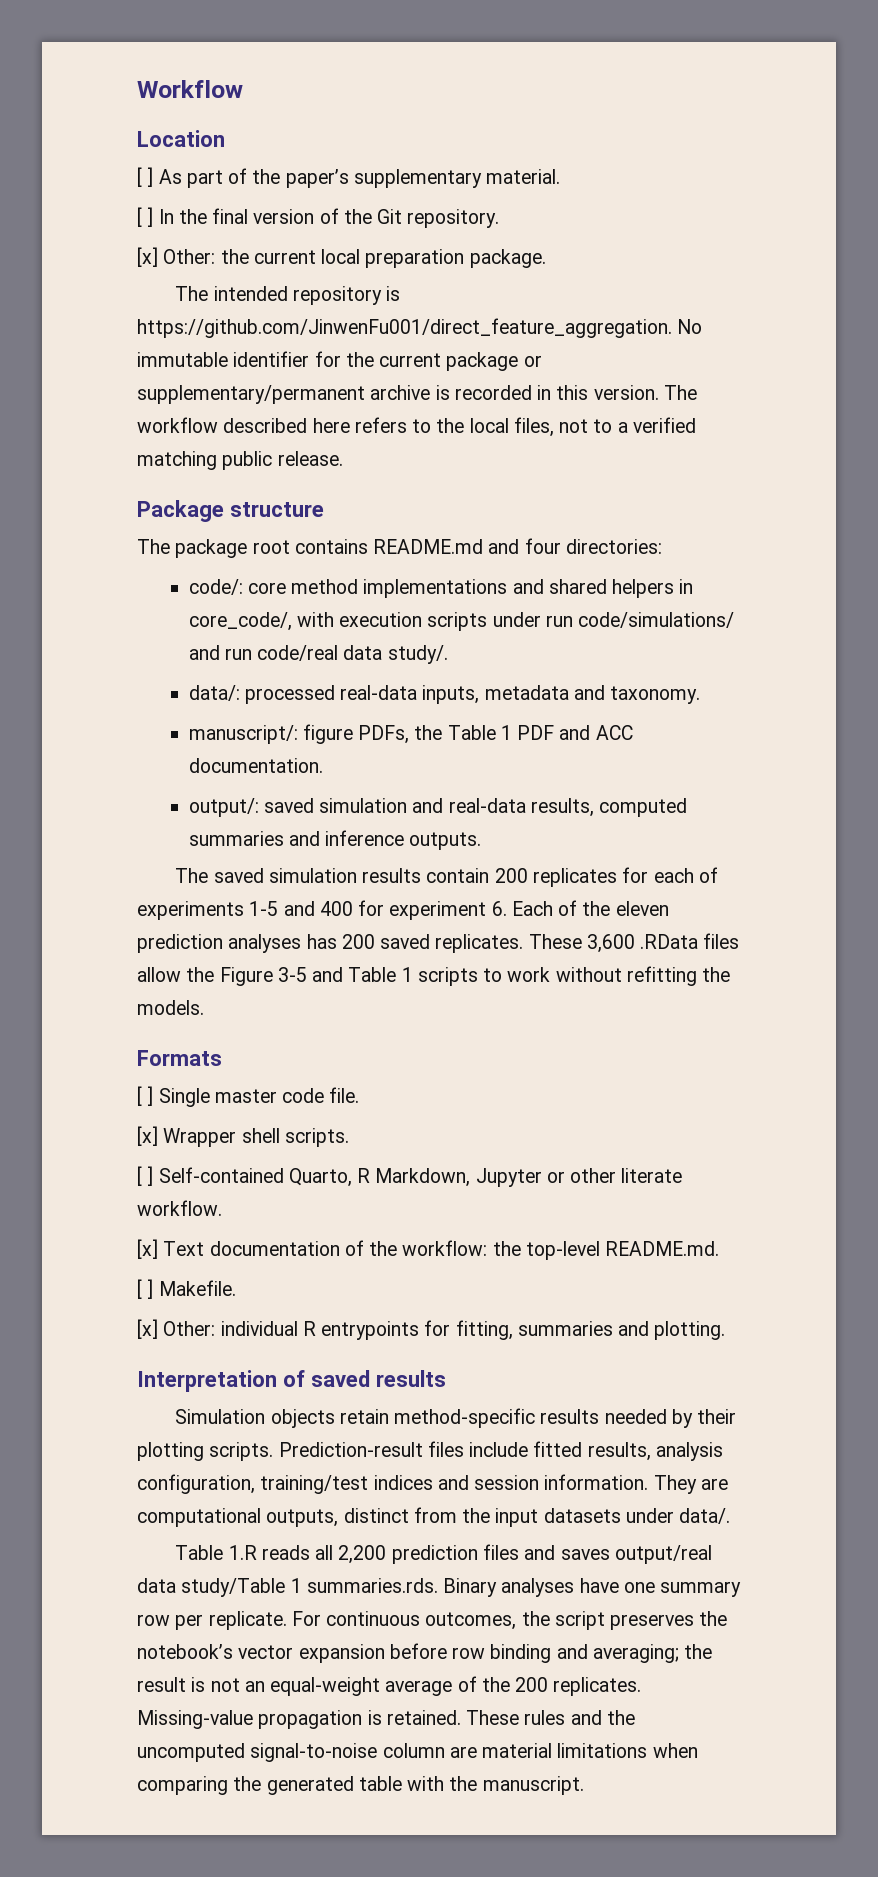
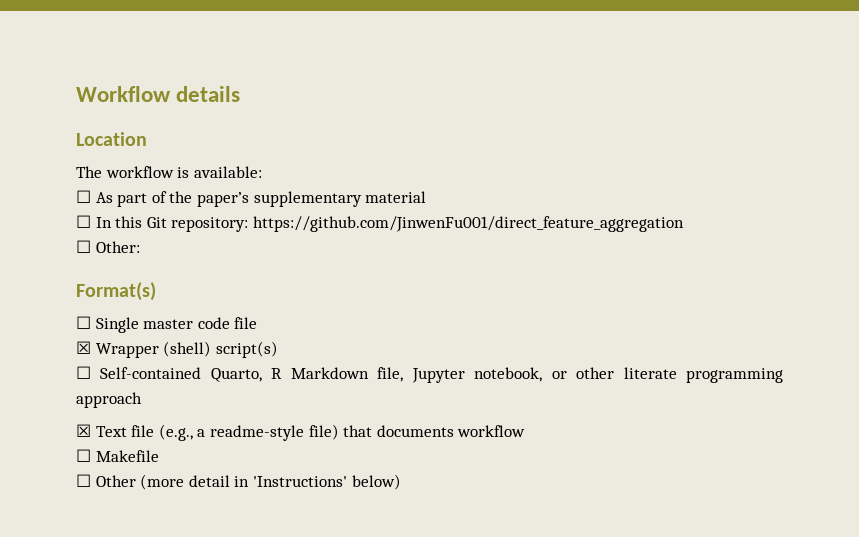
(243, 89) none -> [176,86,241,102] details
[137,167,154,187] [ ] -> [76,166,262,178] [76,190,91,203] The workflow is available: // ☐
[486,169,561,184] [137,207,500,228] [137,247,546,268] [175,286,401,305] [137,318,703,338] [137,351,542,371] [137,385,697,404] [137,417,696,437] [137,451,343,470] [137,500,324,522] [137,538,662,558] [188,579,694,598] [188,612,735,631] [188,645,448,664] [188,685,701,704] [188,724,633,744] [188,758,323,773] [188,798,688,817] [188,830,482,850] [175,867,718,887] [137,900,669,920] [137,933,740,953] [137,966,731,986] [137,1000,204,1015] [137,1050,222,1066] [137,1086,360,1107] [137,1126,349,1147] [137,1166,683,1187] [137,1200,222,1216] [137,1239,720,1260] [137,1279,236,1299] [137,1319,726,1340] [137,1370,446,1392] [175,1408,737,1428] [137,1441,723,1461] [137,1474,728,1494] [137,1507,731,1527] [175,1544,712,1564] [137,1578,742,1597] [137,1611,728,1630] [137,1643,713,1663] [137,1676,642,1696] [137,1710,635,1729] [137,1743,698,1762] [137,1776,584,1795] material. // [ ] In the final version of the Git repository. // [x] Other: the current local preparation package. // The intended repository is https://github.com/JinwenFu001/direct_feature_aggregation. No immutable identifier for the current package or supplementary/permanent archive is recorded in this version. The workflow described here refers to the local files, not to a verified matching public release. // Package structure // The package root contains README.md and four directories: // code/: core method implementations and shared helpers in core_code/, with execution scripts under run code/simulations/ and run code/real data study/. // data/: processed real-data inputs, metadata and taxonomy. // manuscript/: figure PDFs, the Table 1 PDF and ACC documentation. // output/: saved simulation and real-data results, computed summaries and inference outputs. // The saved simulation results contain 200 replicates for each of experiments 1-5 and 400 for experiment 6. Each of the eleven prediction analyses has 200 saved replicates. These 3,600 .RData files allow the Figure 3-5 and Table 1 scripts to work without refitting the models. // Formats // [ ] Single master code file. // [x] Wrapper shell scripts. // [ ] Self-contained Quarto, R Markdown, Jupyter or other literate workflow. // [x] Text documentation of the workflow: the top-level README.md. // [ ] Makefile. // [x] Other: individual R entrypoints for fitting, summaries and plotting. // Interpretation of saved results // Simulation objects retain method-specific results needed by their plotting scripts. Prediction-result files include fitted results, analysis configuration, training/test indices and session information. They are computational outputs, distinct from the input datasets under data/. // Table 1.R reads all 2,200 prediction files and saves output/real data study/Table 1 summaries.rds. Binary analyses have one summary row per replicate. For continuous outcomes, the script preserves the notebook’s vector expansion before row binding and averaging; the result is not an equal-weight average of the 200 replicates. Missing-value propagation is retained. These rules and the uncomputed signal-to-noise column are material limitations when comparing the generated table with the manuscript. -> [365,191,427,203] [76,215,684,232] [76,240,140,253] [76,282,156,301] [76,316,258,333] [76,341,278,358] [76,366,783,383] [76,392,142,408] [76,424,526,441] [76,449,159,462] [76,474,401,490] material // ☐ In this Git repository: https://github.com/JinwenFu001/direct_feature_aggregation // ☐ Other: // Format(s) // ☐ Single master code file // ☒ Wrapper (shell) script(s) // ☐ Self-contained Quarto, R Markdown file, Jupyter notebook, or other literate programming approach // ☒ Text file (e.g., a readme-style file) that documents workflow // ☐ Makefile // ☐ Other (more detail in 'Instructions' below)

